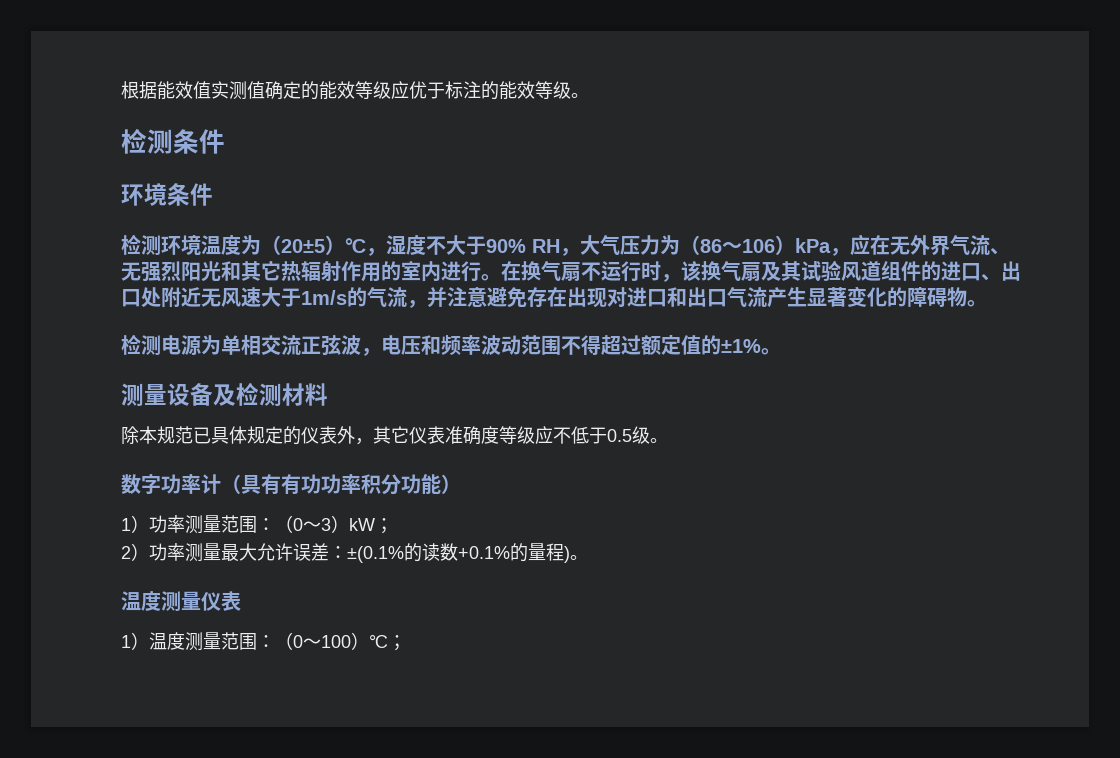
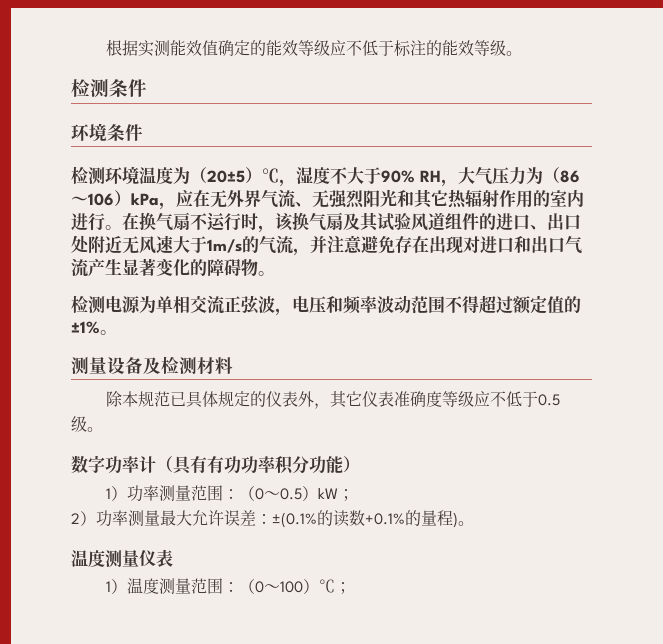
[157,81,247,100] 能效值实测 -> [138,40,203,57] 实测能效
[409,81,427,99] 优 -> [346,40,379,56] 不低
[321,518,331,531] 3 -> [280,488,303,500] 0.5

